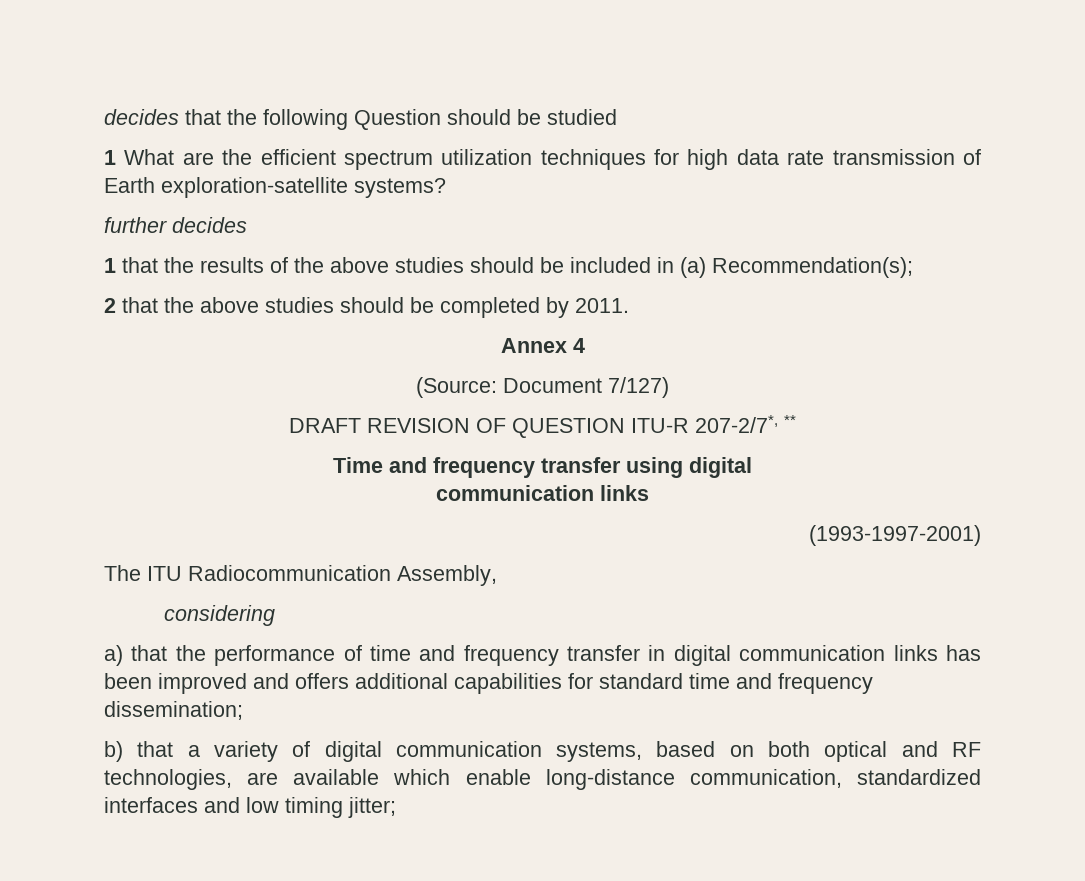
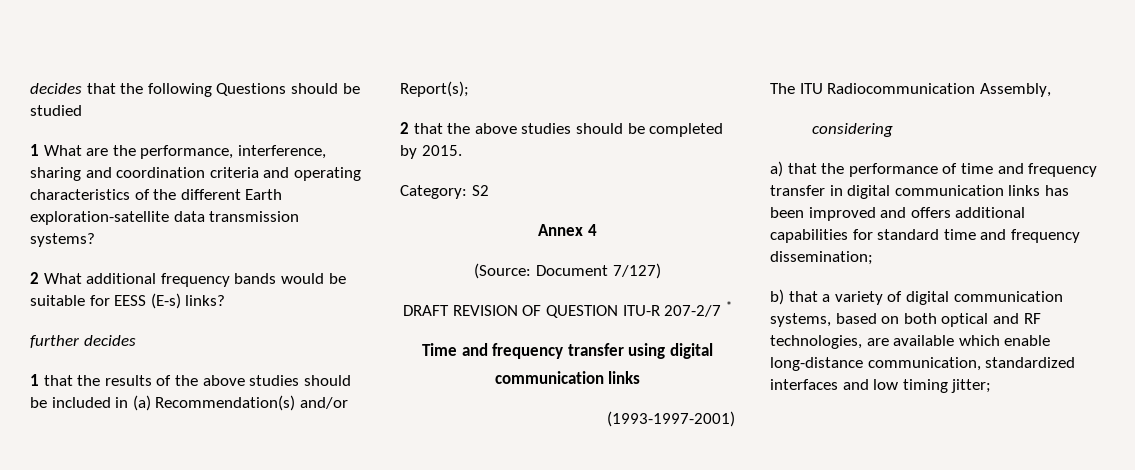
[354,109,441,130] Question -> [216,83,287,96] Questions
[260,149,981,170] [104,177,446,198] efficient spectrum utilization techniques for high data rate transmission of Earth exploration-satellite systems? -> [140,145,326,159] [30,167,361,181] [30,189,283,200] [30,211,300,225] [30,233,95,247] [30,272,346,287] [30,293,226,309] performance, interference, sharing and coordination criteria and operating characteristics of the different Earth exploration-satellite data transmission systems? // 2 What additional frequency bands would be suitable for EESS (E-s) links?
[712,257,913,278] Recommendation(s); -> [155,395,348,411] [400,81,469,97] Recommendation(s) and/or Report(s);
[575,298,629,313] 2011. -> [421,145,462,156] [400,185,489,199] 2015. // Category: S2
[695,415,796,433] 207-2/7*, ** -> [664,301,732,317] 207-2/7 *

